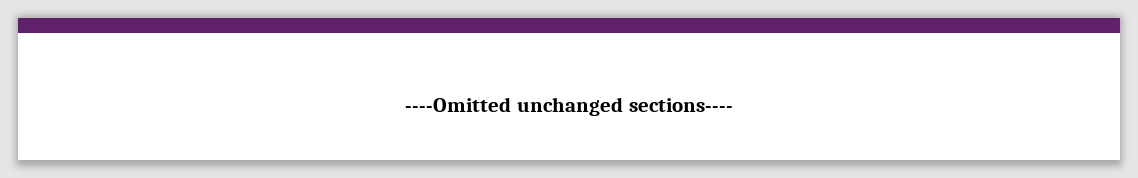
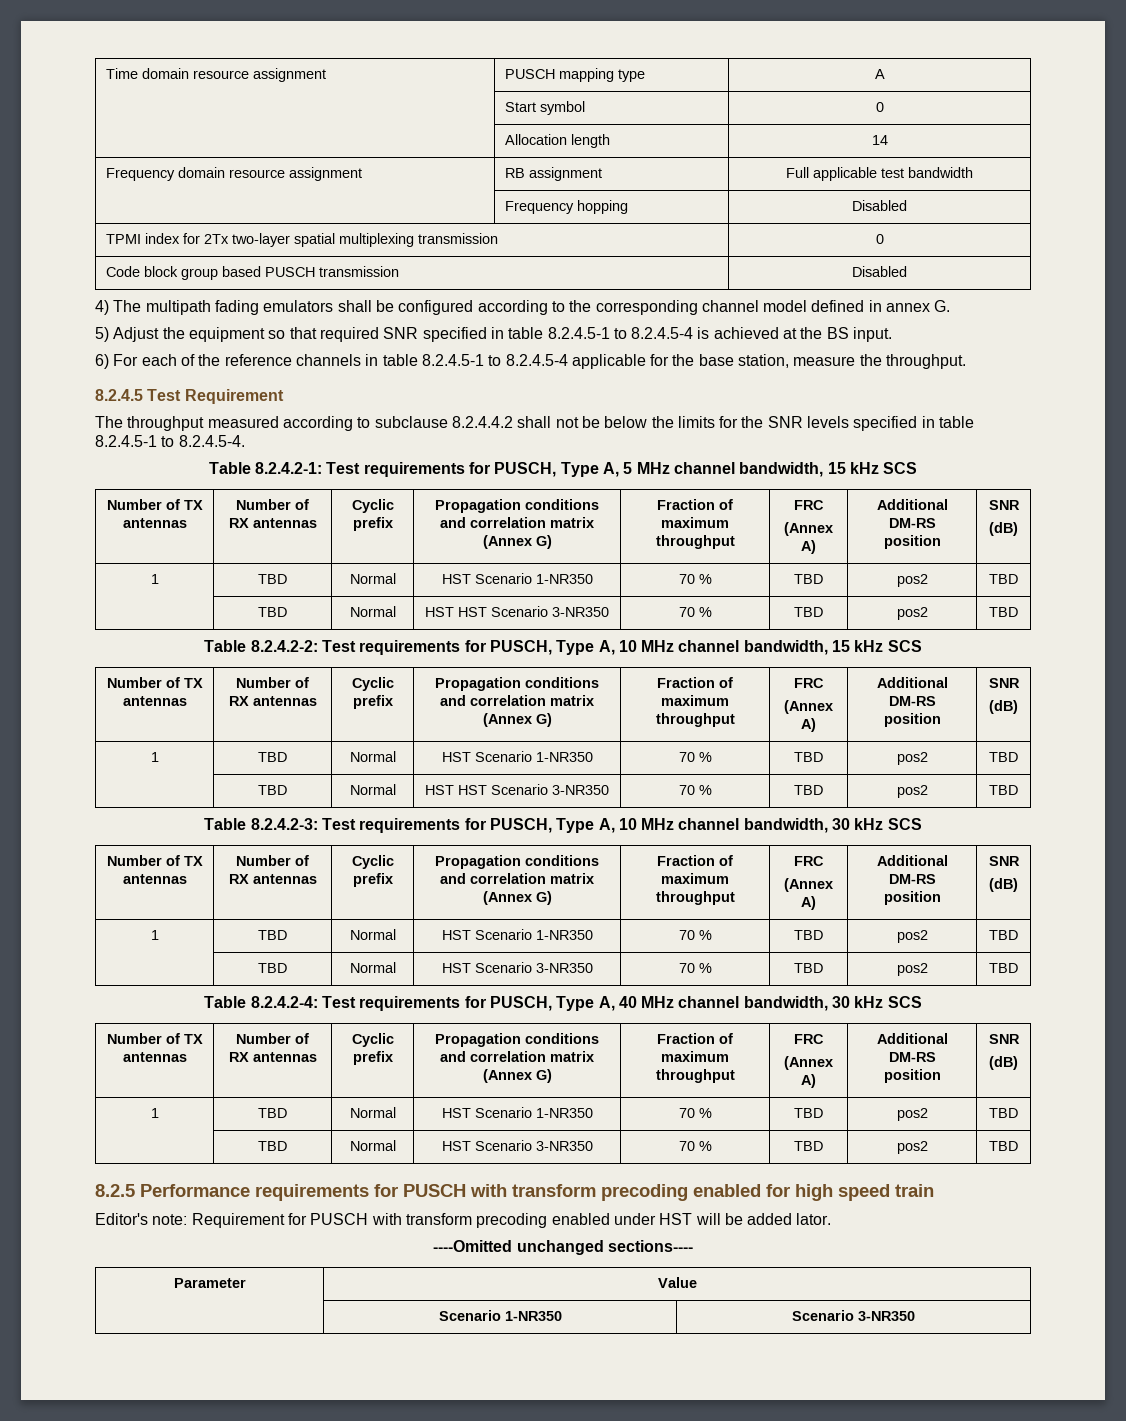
[405,97,733,116] ----Omitted unchanged sections---- -> [106,68,327,82] [505,68,646,82] [874,69,885,79] [505,101,586,115] [875,102,884,112] [505,134,611,148] [871,135,888,145] [106,167,363,181] [505,167,603,181] [786,167,973,181] [505,200,629,214] [852,200,907,211] [106,233,499,247] [875,234,884,244] [106,266,400,280] [852,266,907,277] [95,300,951,315] [95,327,893,342] [95,354,967,369] [95,389,284,404] [95,416,975,431] [95,435,245,447] [208,462,918,477] [106,499,203,510] [122,518,187,528] [236,499,309,510] [228,518,317,528] [351,499,394,513] [352,517,393,531] [435,499,599,513] [440,517,594,528] [482,535,552,549] [657,499,733,510] [661,517,729,528] [655,535,735,549] [794,500,824,510] [784,522,833,536] [801,540,816,554] [876,499,948,510] [888,518,936,528] [883,535,941,549] [988,500,1020,510] [989,522,1018,536] [150,574,159,584] [258,574,287,584] [349,573,396,584] [441,573,593,584] [678,574,712,584] [794,574,823,584] [896,574,928,587] [989,574,1018,584] [258,607,287,617] [349,606,396,617] [425,606,609,617] [678,607,712,617] [794,607,823,617] [896,607,928,620] [989,607,1018,617] [204,640,922,655] [106,677,203,688] [122,696,187,706] [236,677,309,688] [228,696,317,706] [351,677,394,691] [352,695,393,709] [435,677,599,691] [440,695,594,706] [482,713,552,727] [657,677,733,688] [661,695,729,706] [655,713,735,727] [794,678,824,688] [784,700,833,714] [801,718,816,732] [876,677,948,688] [888,696,936,706] [883,713,941,727] [988,678,1020,688] [989,700,1018,714] [150,752,159,762] [258,752,287,762] [349,751,396,762] [441,751,593,762] [678,752,712,762] [794,752,823,762] [896,752,928,765] [989,752,1018,762] [258,785,287,795] [349,784,396,795] [425,784,609,795] [678,785,712,795] [794,785,823,795] [896,785,928,798] [989,785,1018,795] [204,818,922,833] [106,855,203,866] [122,874,187,884] [236,855,309,866] [228,874,317,884] [351,855,394,869] [352,873,393,887] [435,855,599,869] [440,873,594,884] [482,891,552,905] [657,855,733,866] [661,873,729,884] [655,891,735,905] [794,856,824,866] [784,878,833,892] [801,896,816,910] [876,855,948,866] [888,874,936,884] [883,891,941,905] [988,856,1020,866] [989,878,1018,892] [150,930,159,940] [258,930,287,940] [349,929,396,940] [441,929,593,940] [678,930,712,940] [794,930,823,940] [896,930,928,943] [989,930,1018,940] [258,963,287,973] [349,962,396,973] [441,962,593,973] [678,963,712,973] [794,963,823,973] [896,963,928,976] [989,963,1018,973] [204,996,922,1011] [106,1033,203,1044] [122,1052,187,1062] [236,1033,309,1044] [228,1052,317,1062] [351,1033,394,1047] [352,1051,393,1065] [435,1033,599,1047] [440,1051,594,1062] [482,1069,552,1083] [657,1033,733,1044] [661,1051,729,1062] [655,1069,735,1083] [794,1034,824,1044] [784,1056,833,1070] [801,1074,816,1088] [876,1033,948,1044] [888,1052,936,1062] [883,1069,941,1083] [988,1034,1020,1044] [989,1056,1018,1070] [150,1108,159,1118] [258,1108,287,1118] [349,1107,396,1118] [441,1107,593,1118] [678,1108,712,1118] [794,1108,823,1118] [896,1108,928,1121] [989,1108,1018,1118] [258,1141,287,1151] [349,1140,396,1151] [441,1140,593,1151] [678,1141,712,1151] [794,1141,823,1151] [896,1141,928,1154] [989,1141,1018,1151] [95,1184,934,1201] [95,1213,832,1228] [433,1240,693,1255] [173,1278,246,1288] [657,1277,697,1288] [438,1310,562,1321] [792,1310,915,1321] Time domain resource assignment | PUSCH mapping type | A // | Start symbol | 0 // | Allocation length | 14 // Frequency domain resource assignment | RB assignment | Full applicable test bandwidth // | Frequency hopping | Disabled // TPMI index for 2Tx two-layer spatial multiplexing transmission | 0 // Code block group based PUSCH transmission | Disabled // 4) The multipath fading emulators shall be configured according to the corresponding channel model defined in annex G. // 5) Adjust the equipment so that required SNR specified in table 8.2.4.5-1 to 8.2.4.5-4 is achieved at the BS input. // 6) For each of the reference channels in table 8.2.4.5-1 to 8.2.4.5-4 applicable for the base station, measure the throughput. // 8.2.4.5 Test Requirement // The throughput measured according to subclause 8.2.4.4.2 shall not be below the limits for the SNR levels specified in table 8.2.4.5-1 to 8.2.4.5-4. // Table 8.2.4.2-1: Test requirements for PUSCH, Type A, 5 MHz channel bandwidth, 15 kHz SCS // Number of TX antennas | Number of RX antennas | Cyclic prefix | Propagation conditions and correlation matrix (Annex G) | Fraction of maximum throughput | FRC // (Annex A) | Additional DM-RS position | SNR // (dB) // 1 | TBD | Normal | HST Scenario 1-NR350 | 70 % | TBD | pos2 | TBD // | TBD | Normal | HST HST Scenario 3-NR350 | 70 % | TBD | pos2 | TBD // Table 8.2.4.2-2: Test requirements for PUSCH, Type A, 10 MHz channel bandwidth, 15 kHz SCS // Number of TX antennas | Number of RX antennas | Cyclic prefix | Propagation conditions and correlation matrix (Annex G) | Fraction of maximum throughput | FRC // (Annex A) | Additional DM-RS position | SNR // (dB) // 1 | TBD | Normal | HST Scenario 1-NR350 | 70 % | TBD | pos2 | TBD // | TBD | Normal | HST HST Scenario 3-NR350 | 70 % | TBD | pos2 | TBD // Table 8.2.4.2-3: Test requirements for PUSCH, Type A, 10 MHz channel bandwidth, 30 kHz SCS // Number of TX antennas | Number of RX antennas | Cyclic prefix | Propagation conditions and correlation matrix (Annex G) | Fraction of maximum throughput | FRC // (Annex A) | Additional DM-RS position | SNR // (dB) // 1 | TBD | Normal | HST Scenario 1-NR350 | 70 % | TBD | pos2 | TBD // | TBD | Normal | HST Scenario 3-NR350 | 70 % | TBD | pos2 | TBD // Table 8.2.4.2-4: Test requirements for PUSCH, Type A, 40 MHz channel bandwidth, 30 kHz SCS // Number of TX antennas | Number of RX antennas | Cyclic prefix | Propagation conditions and correlation matrix (Annex G) | Fraction of maximum throughput | FRC // (Annex A) | Additional DM-RS position | SNR // (dB) // 1 | TBD | Normal | HST Scenario 1-NR350 | 70 % | TBD | pos2 | TBD // | TBD | Normal | HST Scenario 3-NR350 | 70 % | TBD | pos2 | TBD // 8.2.5 Performance requirements for PUSCH with transform precoding enabled for high speed train // Editor's note: Requirement for PUSCH with transform precoding enabled under HST will be added lator. // ----Omitted unchanged sections---- // Parameter | Value // | Scenario 1-NR350 | Scenario 3-NR350

